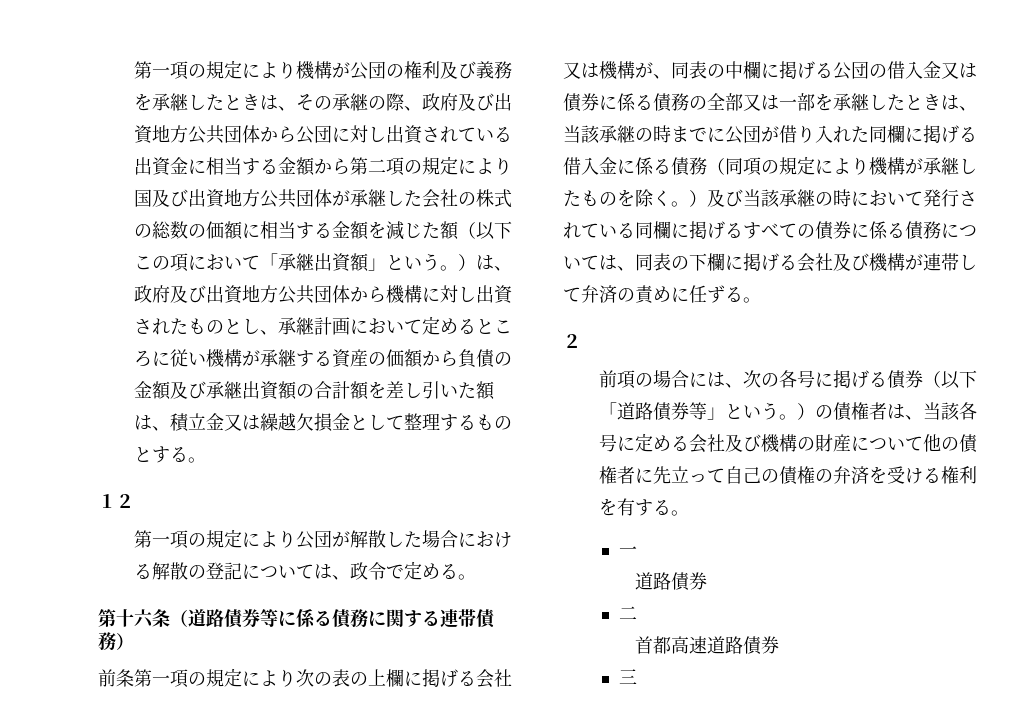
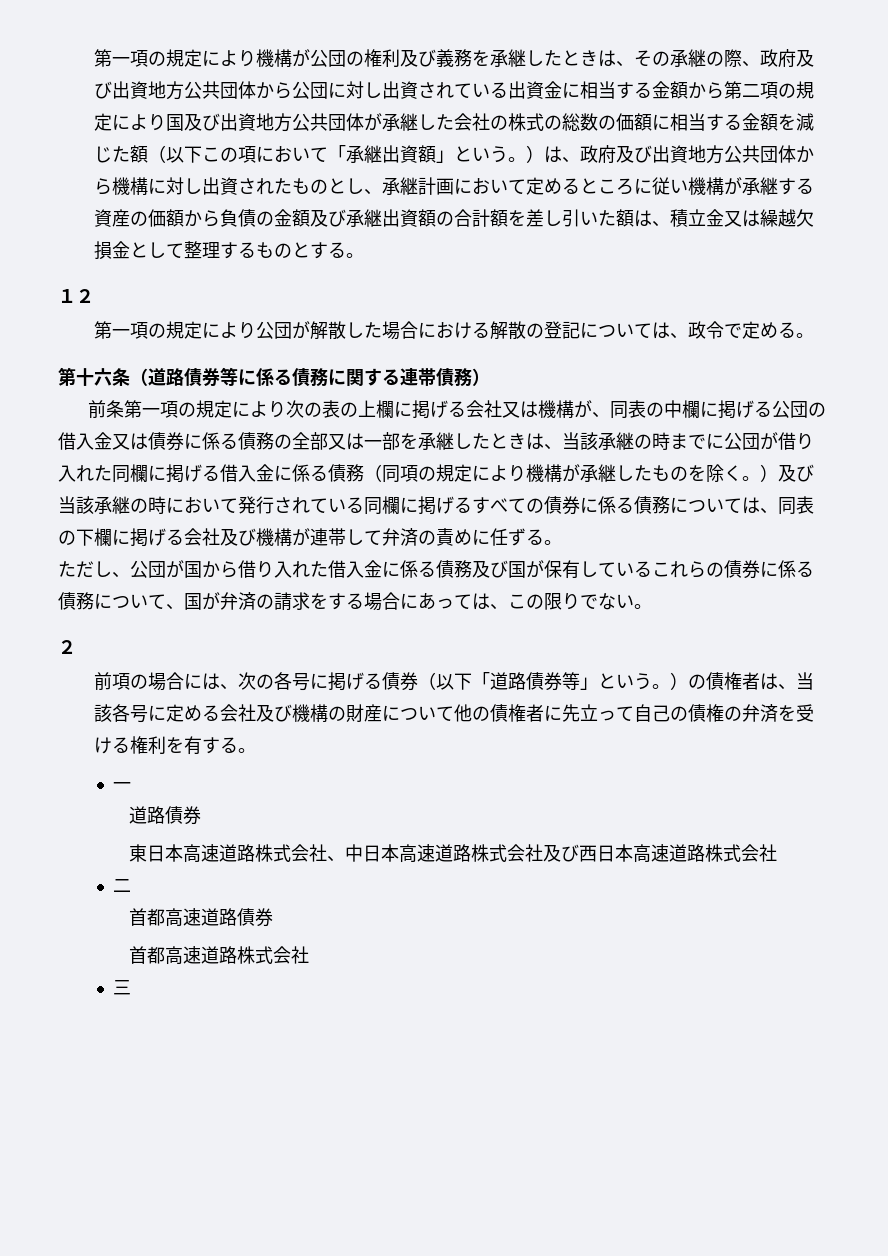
(761, 300) none -> [58,560,814,579] [58,592,652,611] // ただし、公団が国から借り入れた借入金に係る債務及び国が保有しているこれらの債券に係る債務について、国が弁済の請求をする場合にあっては、この限りでない。
(707, 581) none -> [129,844,778,863] // 東日本高速道路株式会社、中日本高速道路株式会社及び西日本高速道路株式会社
(779, 645) none -> [129,946,310,965] // 首都高速道路株式会社

